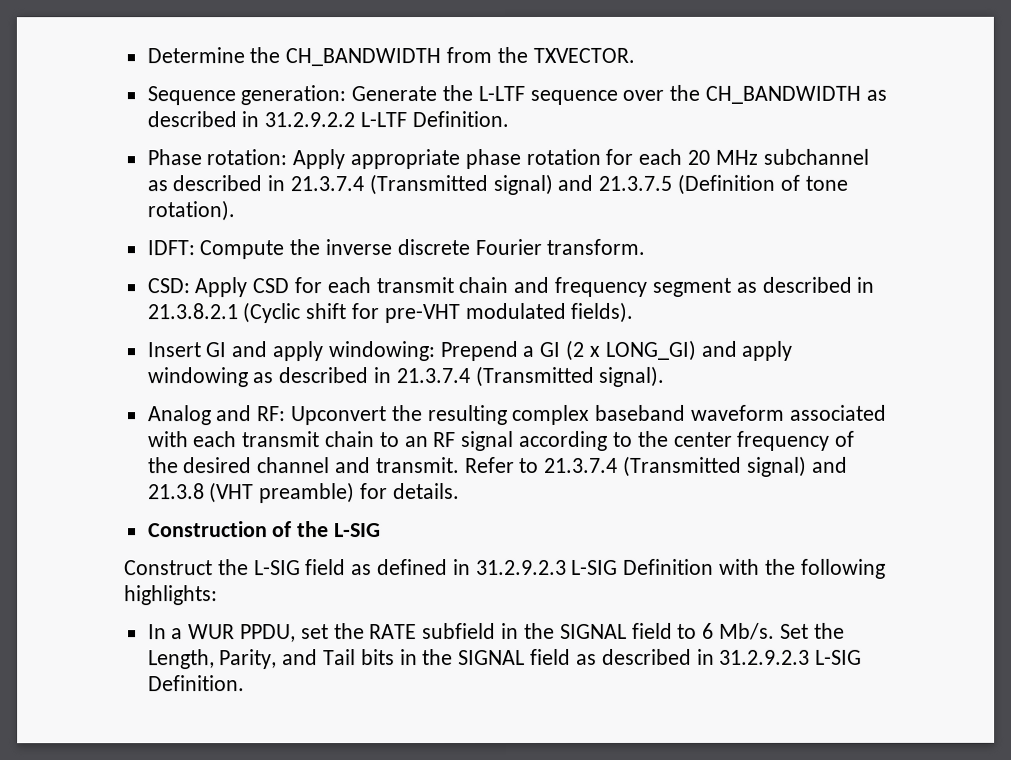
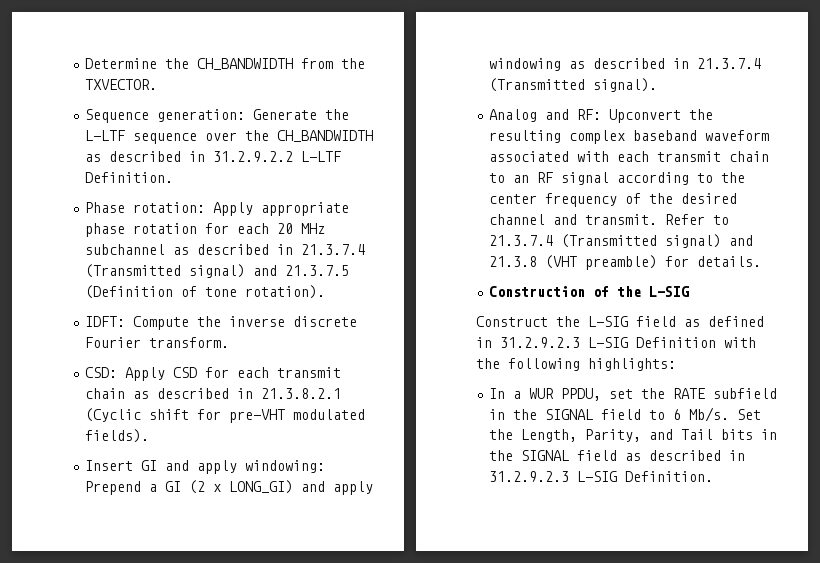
[513,276,731,297] and frequency segment -> (126, 393) none

